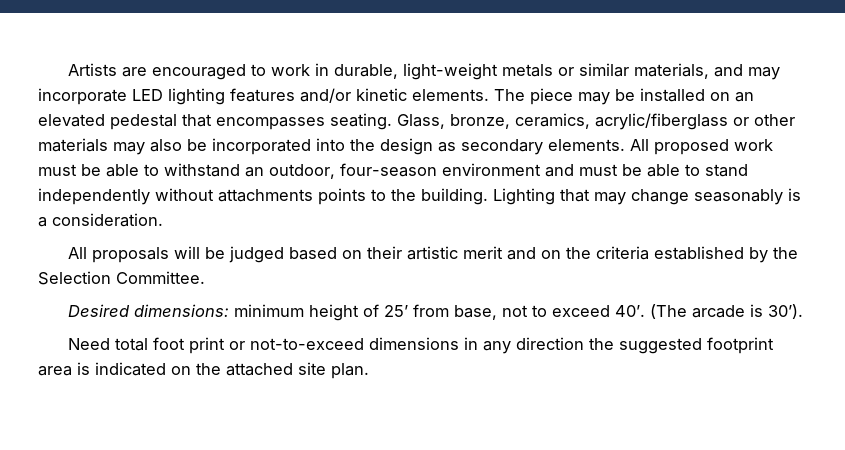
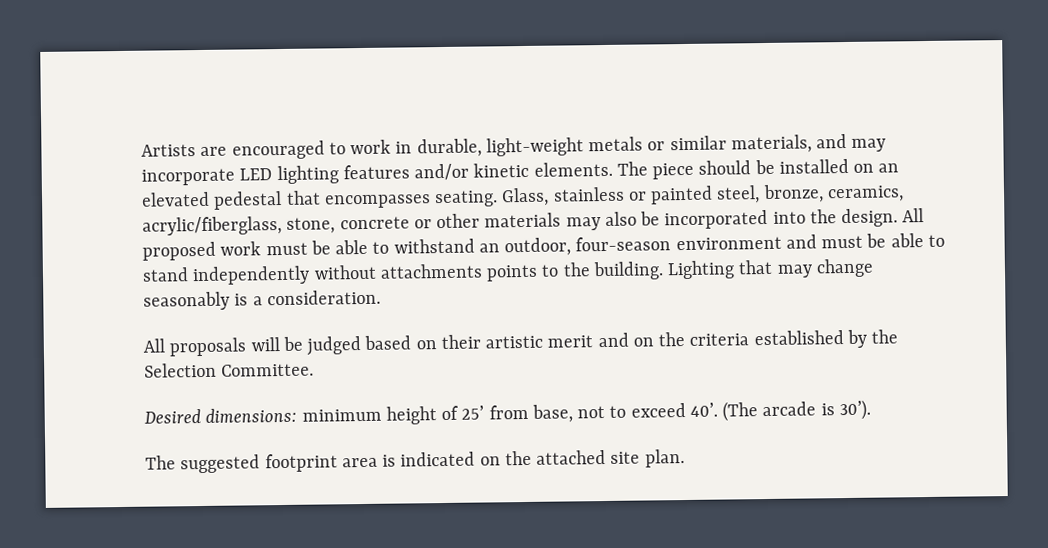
[578,92,610,105] may -> [698,160,752,175] should
[450,113,728,130] bronze, ceramics, acrylic/fiberglass -> [552,184,904,205] [142,216,410,236] stainless or painted steel, bronze, ceramics, acrylic/fiberglass, stone, concrete
[380,138,625,155] design as secondary elements. -> [841,208,899,228] design.
[68,337,615,354] Need total foot print or not-to-exceed dimensions in any direction the -> [145,455,176,470] The

